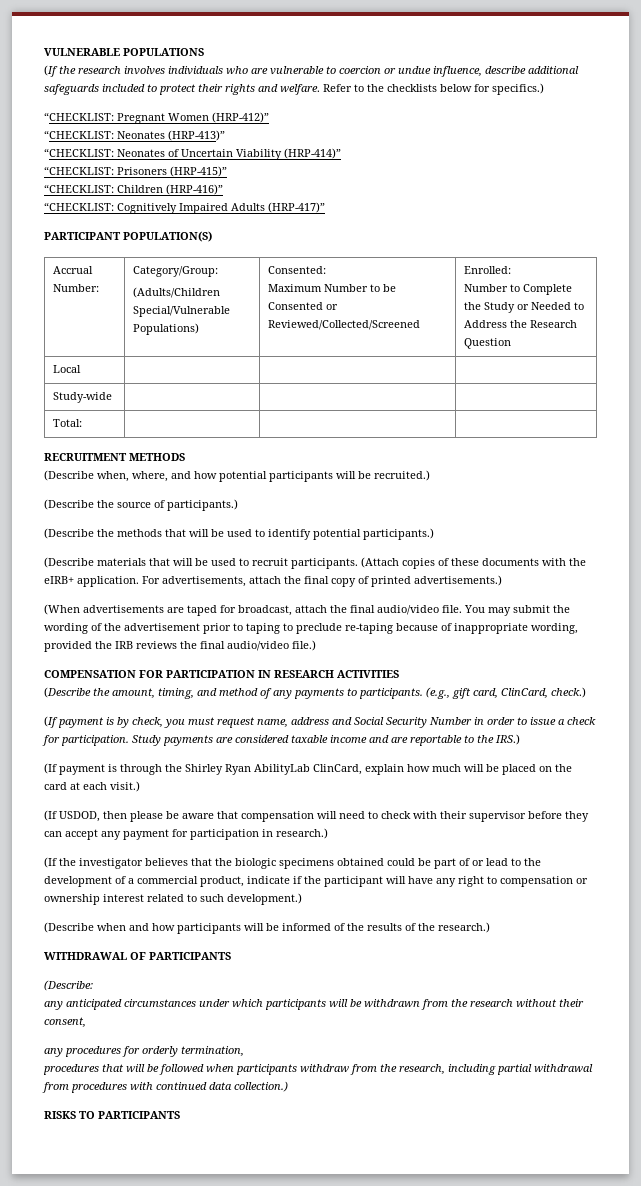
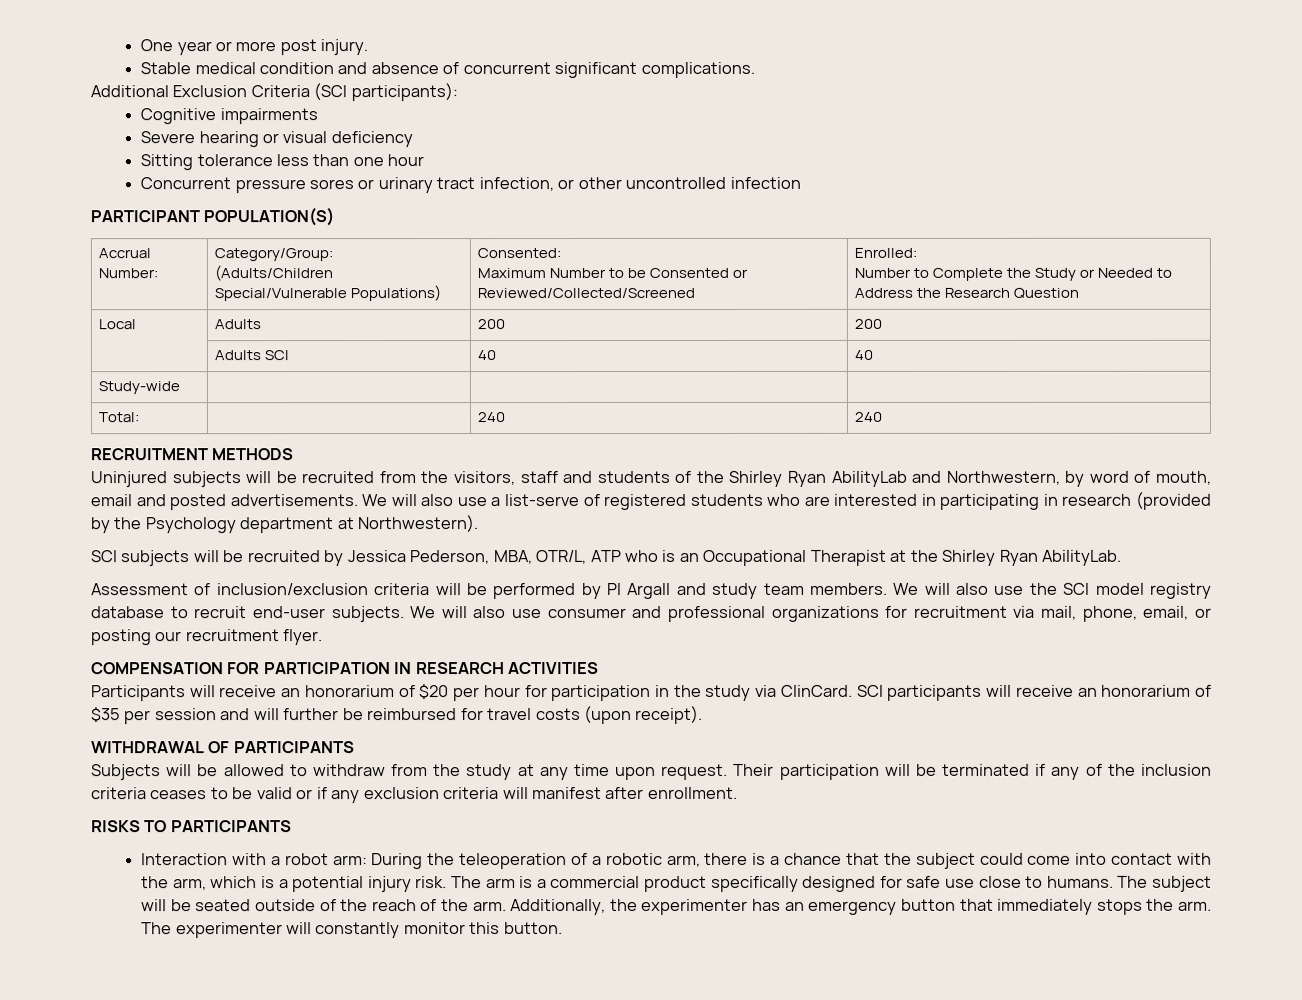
[44,48,204,56] [44,65,579,77] [44,83,544,95] [44,112,269,124] [44,130,225,141] [44,148,341,160] [44,166,227,177] [44,184,223,195] [44,202,325,214] VULNERABLE POPULATIONS // (If the research involves individuals who are vulnerable to coercion or undue influence, describe additional safeguards included to protect their rights and welfare. Refer to the checklists below for specifics.) // “CHECKLIST: Pregnant Women (HRP-412)” // “CHECKLIST: Neonates (HRP-413)” // “CHECKLIST: Neonates of Uncertain Viability (HRP-414)” // “CHECKLIST: Prisoners (HRP-415)” // “CHECKLIST: Children (HRP-416)” // “CHECKLIST: Cognitively Impaired Adults (HRP-417)” -> [140,39,369,56] [140,61,755,79] [90,83,458,102] [140,108,318,125] [140,131,413,148] [140,154,425,171] [140,176,801,194] One year or more post injury. // Stable medical condition and absence of concurrent significant complications. // Additional Exclusion Criteria (SCI participants): // Cognitive impairments // Severe hearing or visual deficiency // Sitting tolerance less than one hour // Concurrent pressure sores or urinary tract infection, or other uncontrolled infection
(81, 369) | | -> [214,319,262,330] [477,319,506,330] [854,318,883,329] [214,350,290,361] [477,350,497,361] [854,349,874,360] Adults | 200 | 200 // | Adults SCI | 40 | 40
(82, 423) | -> [477,412,506,423] [854,411,883,422] 240 | 240
[44,470,430,482] [44,499,238,511] [44,528,434,540] [44,557,586,569] [44,575,502,587] [44,604,570,616] [44,623,578,634] [44,640,316,652] (Describe when, where, and how potential participants will be recruited.) // (Describe the source of participants.) // (Describe the methods that will be used to identify potential participants.) // (Describe materials that will be used to recruit participants. (Attach copies of these documents with the eIRB+ application. For advertisements, attach the final copy of printed advertisements.) // (When advertisements are taped for broadcast, attach the final audio/video file. You may submit the wording of the advertisement prior to taping to preclude re-taping because of inappropriate wording, provided the IRB reviews the final audio/video file.) -> [90,470,1211,488] [90,491,1212,511] [91,515,480,534] [91,549,1123,567] [91,582,1212,600] [91,605,1212,623] [91,629,324,646] Uninjured subjects will be recruited from the visitors, staff and students of the Shirley Ryan AbilityLab and Northwestern, by word of mouth, email and posted advertisements. We will also use a list-serve of registered students who are interested in participating in research (provided by the Psychology department at Northwestern). // SCI subjects will be recruited by Jessica Pederson, MBA, OTR/L, ATP who is an Occupational Therapist at the Shirley Ryan AbilityLab. // Assessment of inclusion/exclusion criteria will be performed by PI Argall and study team members. We will also use the SCI model registry database to recruit end-user subjects. We will also use consumer and professional organizations for recruitment via mail, phone, email, or posting our recruitment flyer.
[44,687,586,699] [44,716,596,728] [42,734,520,746] [44,763,572,775] [44,781,140,792] [44,810,589,822] [44,828,328,840] [44,857,541,869] [44,876,588,887] [44,893,302,905] [44,922,490,934] [44,952,231,960] [44,980,93,991] [44,999,584,1010] [44,1017,86,1028] [44,1046,244,1057] [43,1064,593,1075] [42,1081,288,1093] [44,1111,180,1119] (Describe the amount, timing, and method of any payments to participants. (e.g., gift card, ClinCard, check.) // (If payment is by check, you must request name, address and Social Security Number in order to issue a check for participation. Study payments are considered taxable income and are reportable to the IRS.) // (If payment is through the Shirley Ryan AbilityLab ClinCard, explain how much will be placed on the card at each visit.) // (If USDOD, then please be aware that compensation will need to check with their supervisor before they can accept any payment for participation in research.) // (If the investigator believes that the biologic specimens obtained could be part of or lead to the development of a commercial product, indicate if the participant will have any right to compensation or ownership interest related to such development.) // (Describe when and how participants will be informed of the results of the research.) // WITHDRAWAL OF PARTICIPANTS // (Describe: // any anticipated circumstances under which participants will be withdrawn from the research without their consent, // any procedures for orderly termination, // procedures that will be followed when participants withdraw from the research, including partial withdrawal from procedures with continued data collection.) // RISKS TO PARTICIPANTS -> [91,684,1213,702] [91,705,704,725] [91,741,355,754] [91,763,1212,781] [91,786,738,804] [91,820,292,833] [141,852,1213,870] [141,875,1212,893] [141,898,1212,916] [141,922,563,939] Participants will receive an honorarium of $20 per hour for participation in the study via ClinCard. SCI participants will receive an honorarium of $35 per session and will further be reimbursed for travel costs (upon receipt). // WITHDRAWAL OF PARTICIPANTS // Subjects will be allowed to withdraw from the study at any time upon request. Their participation will be terminated if any of the inclusion criteria ceases to be valid or if any exclusion criteria will manifest after enrollment. // RISKS TO PARTICIPANTS // Interaction with a robot arm: During the teleoperation of a robotic arm, there is a chance that the subject could come into contact with the arm, which is a potential injury risk. The arm is a commercial product specifically designed for safe use close to humans. The subject will be seated outside of the reach of the arm. Additionally, the experimenter has an emergency button that immediately stops the arm. The experimenter will constantly monitor this button.

